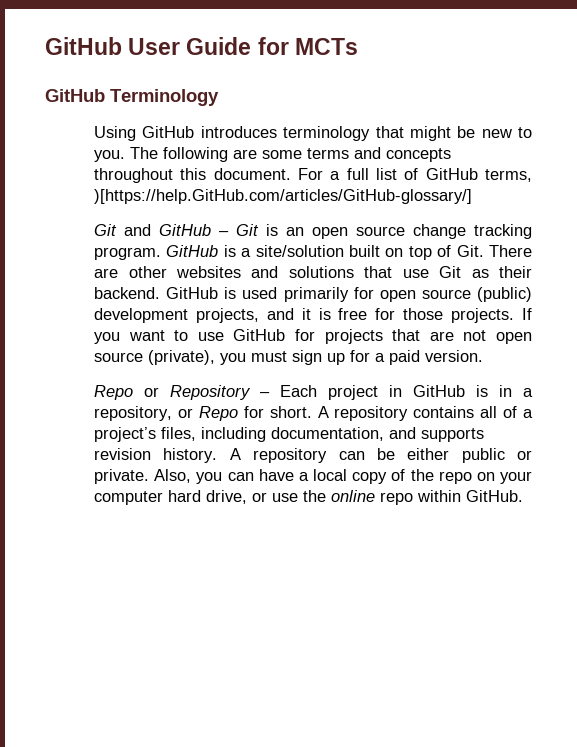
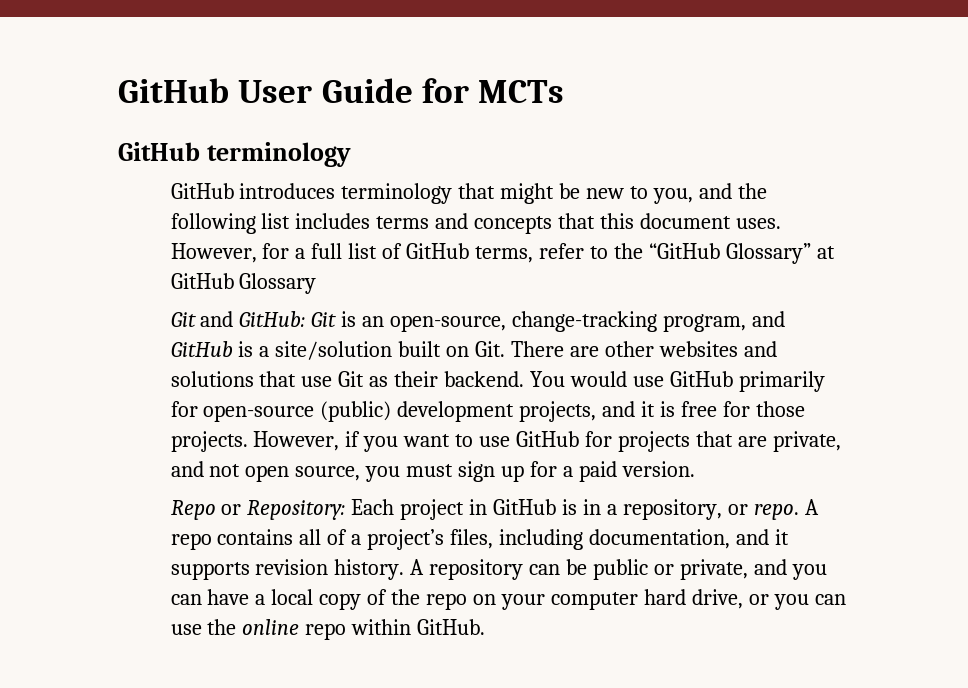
[110,89,219,106] [94,126,137,141] Terminology // Using -> [206,142,351,167] terminology //
[94,147,452,162] [94,168,324,183] you. The following are some terms and concepts throughout this document. For -> [653,183,767,204] [170,213,781,234] [170,243,290,263] you, and the following list includes terms and concepts that this document uses. However, for
[94,189,473,204] )[https://help.GitHub.com/articles/GitHub-glossary/] -> [539,243,835,264] [170,273,317,294] refer to the “GitHub Glossary” at GitHub Glossary
[159,224,230,236] GitHub – -> [239,311,306,327] GitHub:
[312,224,533,239] [94,247,162,260] open source change tracking program. -> [390,311,785,332] open-source, change-tracking program, and
[408,245,452,260] top of -> (470, 351) none
[166,287,471,302] GitHub is used primarily for open source -> [530,371,825,392] [170,401,315,422] You would use GitHub primarily for open-source
[521,308,532,320] If -> [253,431,361,451] However, if
[463,330,532,344] [94,350,216,365] not open source (private), -> [772,431,841,452] [170,461,361,482] private, and not open source,
[170,385,271,400] Repository – -> [247,500,346,520] Repository:
[198,406,409,421] Repo for short. A repository -> [753,499,819,520] [170,533,212,550] repo. A repo
(417, 433) none -> [774,529,789,545] it
[407,448,450,460] either -> (588, 567) none
[94,469,192,484] private. Also, -> [679,559,787,580] private, and
(268, 497) none -> [773,594,846,610] you can

